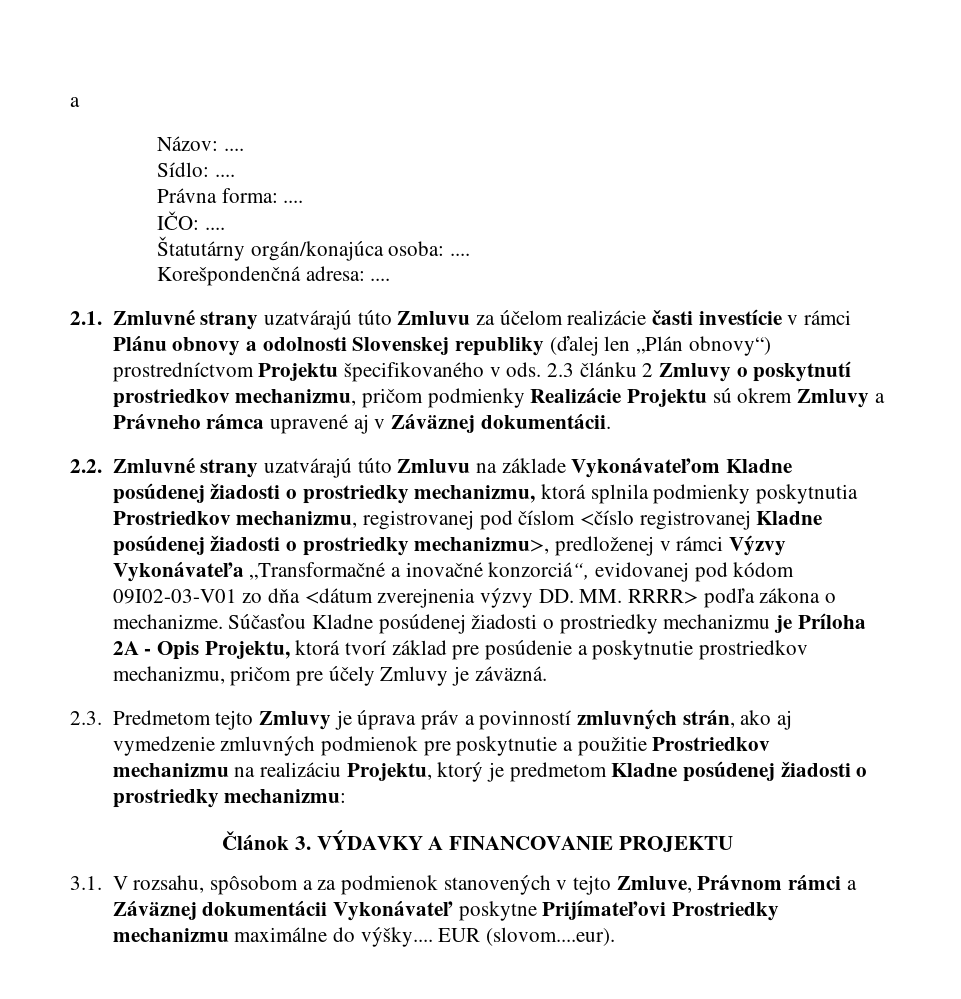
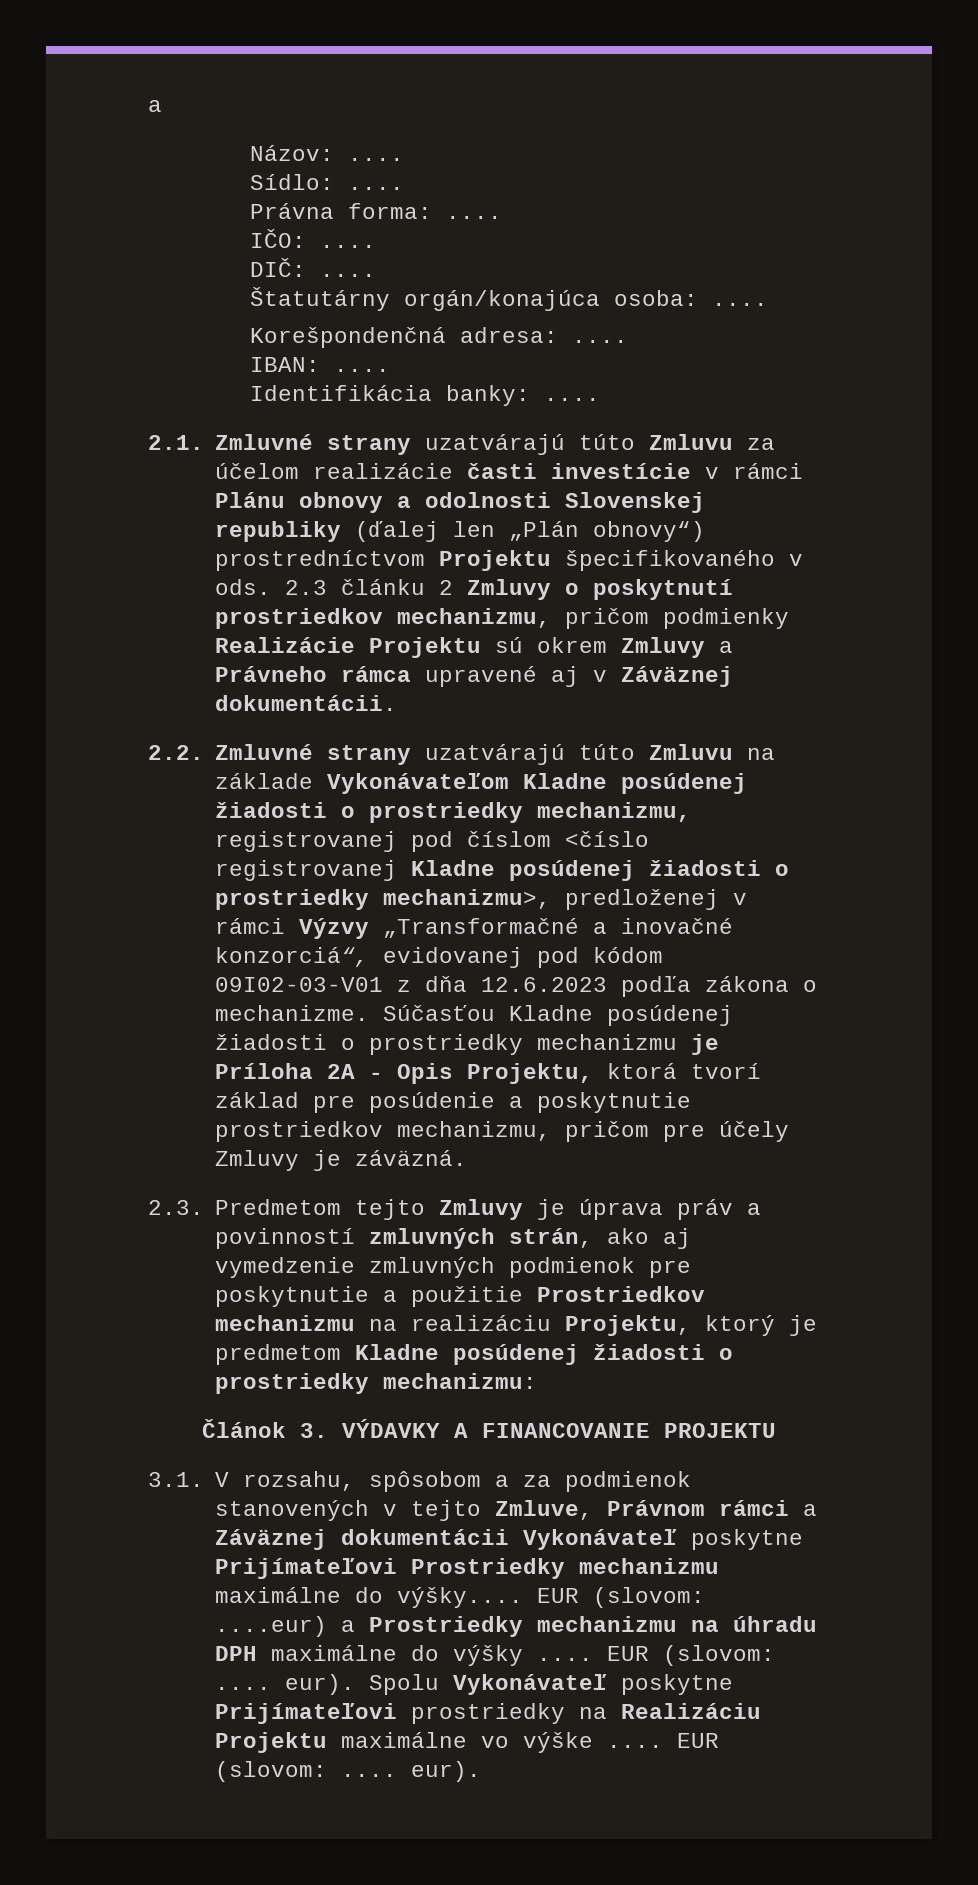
(225, 228) none -> [249,258,376,277] // DIČ: ....
(391, 279) none -> [249,357,390,372] [249,385,600,406] // IBAN: .... // Identifikácia banky: ....
[540,484,858,504] [112,511,358,528] ktorá splnila podmienky poskytnutia Prostriedkov mechanizmu, -> (692, 812) none
[112,561,244,582] Vykonávateľa -> (370, 928) none
[242,588,698,608] zo dňa <dátum zverejnenia výzvy DD. MM. RRRR> -> [397,976,608,992] z dňa 12.6.2023
[485,927,615,946] (slovom....eur). -> [593,1587,706,1608] [215,1616,818,1637] [215,1645,776,1666] [215,1674,734,1695] [215,1703,762,1724] [215,1732,720,1753] [215,1761,482,1782] (slovom: ....eur) a Prostriedky mechanizmu na úhradu DPH maximálne do výšky .... EUR (slovom: .... eur). Spolu Vykonávateľ poskytne Prijímateľovi prostriedky na Realizáciu Projektu maximálne vo výške .... EUR (slovom: .... eur).

